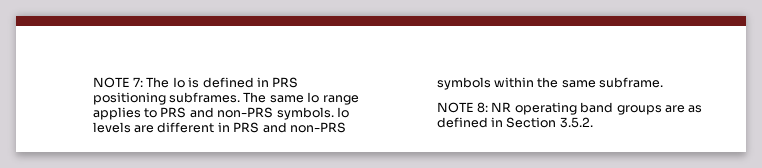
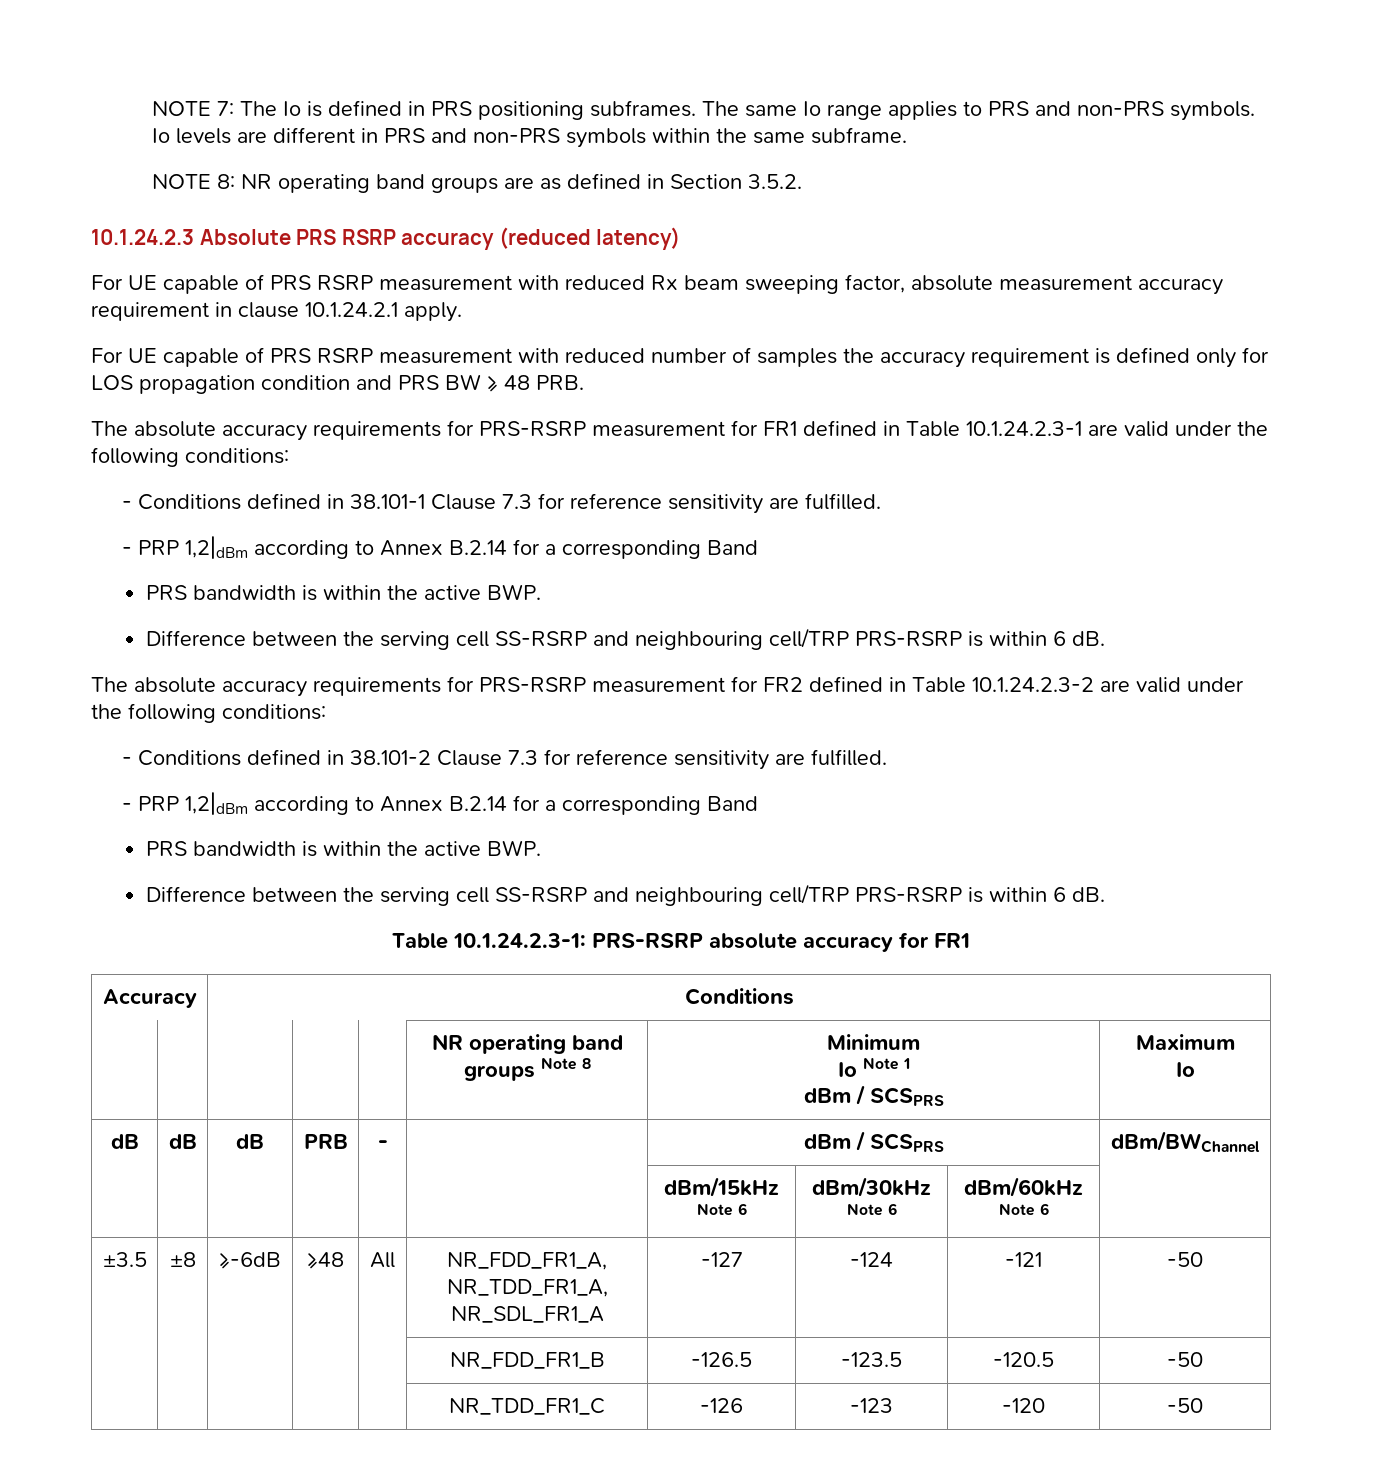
(593, 122) none -> [91,227,681,250] [91,274,1223,295] [91,302,462,322] [91,347,1269,368] [91,374,584,394] [91,420,1268,441] [91,447,289,467] [121,493,881,514] [121,536,758,559] [145,584,541,601] [145,628,1105,650] [91,676,1244,697] [91,703,326,723] [121,749,887,770] [121,792,758,815] [145,840,541,857] [145,884,1105,906] [392,932,970,952] [102,989,197,1008] [684,988,794,1005] [431,1034,623,1054] [463,1058,591,1081] [826,1034,920,1050] [837,1058,910,1077] [803,1085,944,1106] [1135,1034,1235,1050] [1175,1062,1195,1077] [110,1134,139,1149] [168,1134,197,1149] [236,1134,264,1149] [303,1134,348,1149] [377,1140,388,1149] [803,1131,944,1152] [1111,1131,1260,1153] [664,1177,779,1197] [696,1203,747,1216] [811,1177,931,1197] [846,1203,897,1216] [963,1177,1083,1197] [998,1203,1049,1216] [102,1252,147,1267] [169,1252,196,1267] [219,1252,281,1269] [307,1252,344,1269] [370,1252,395,1268] [447,1252,607,1270] [446,1279,608,1297] [450,1306,604,1323] [700,1252,743,1267] [849,1252,893,1267] [1004,1252,1042,1267] [1167,1252,1203,1267] [449,1352,605,1369] [691,1352,752,1367] [840,1352,902,1367] [992,1352,1054,1367] [1167,1352,1203,1367] [449,1398,605,1415] [700,1398,743,1413] [849,1398,893,1413] [1001,1398,1045,1413] [1167,1398,1203,1413] // 10.1.24.2.3 Absolute PRS RSRP accuracy (reduced latency) // For UE capable of PRS RSRP measurement with reduced Rx beam sweeping factor, absolute measurement accuracy requirement in clause 10.1.24.2.1 apply. // For UE capable of PRS RSRP measurement with reduced number of samples the accuracy requirement is defined only for LOS propagation condition and PRS BW ≥ 48 PRB. // The absolute accuracy requirements for PRS-RSRP measurement for FR1 defined in Table 10.1.24.2.3-1 are valid under the following conditions: // - Conditions defined in 38.101-1 Clause 7.3 for reference sensitivity are fulfilled. // - PRP 1,2|dBm according to Annex B.2.14 for a corresponding Band // PRS bandwidth is within the active BWP. // Difference between the serving cell SS-RSRP and neighbouring cell/TRP PRS-RSRP is within 6 dB. // The absolute accuracy requirements for PRS-RSRP measurement for FR2 defined in Table 10.1.24.2.3-2 are valid under the following conditions: // - Conditions defined in 38.101-2 Clause 7.3 for reference sensitivity are fulfilled. // - PRP 1,2|dBm according to Annex B.2.14 for a corresponding Band // PRS bandwidth is within the active BWP. // Difference between the serving cell SS-RSRP and neighbouring cell/TRP PRS-RSRP is within 6 dB. // Table 10.1.24.2.3-1: PRS-RSRP absolute accuracy for FR1 // Accuracy | Conditions // | | | | | NR operating band groups Note 8 | Minimum // Io Note 1 // dBm / SCSPRS | Maximum // Io // dB | dB | dB | PRB | - | | dBm / SCSPRS | dBm/BWChannel // | | | | | | dBm/15kHz Note 6 | dBm/30kHz Note 6 | dBm/60kHz Note 6 | // ±3.5 | ±8 | ≥-6dB | ≥48 | All | NR_FDD_FR1_A, NR_TDD_FR1_A, NR_SDL_FR1_A | -127 | -124 | -121 | -50 // | | | | | NR_FDD_FR1_B | -126.5 | -123.5 | -120.5 | -50 // | | | | | NR_TDD_FR1_C | -126 | -123 | -120 | -50

